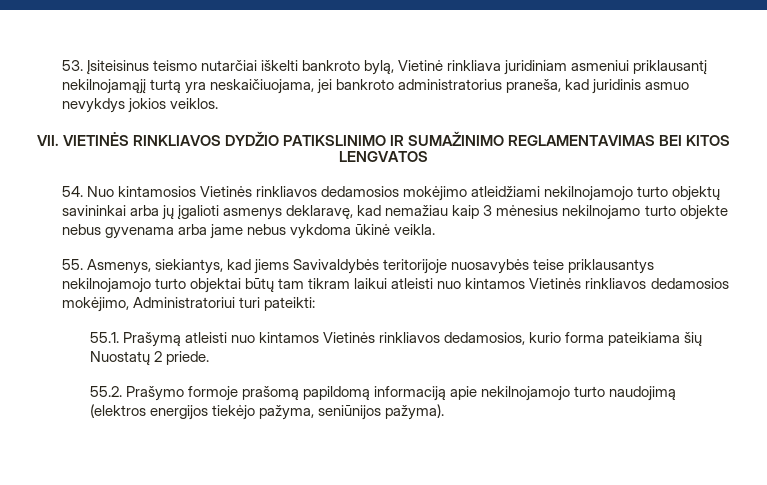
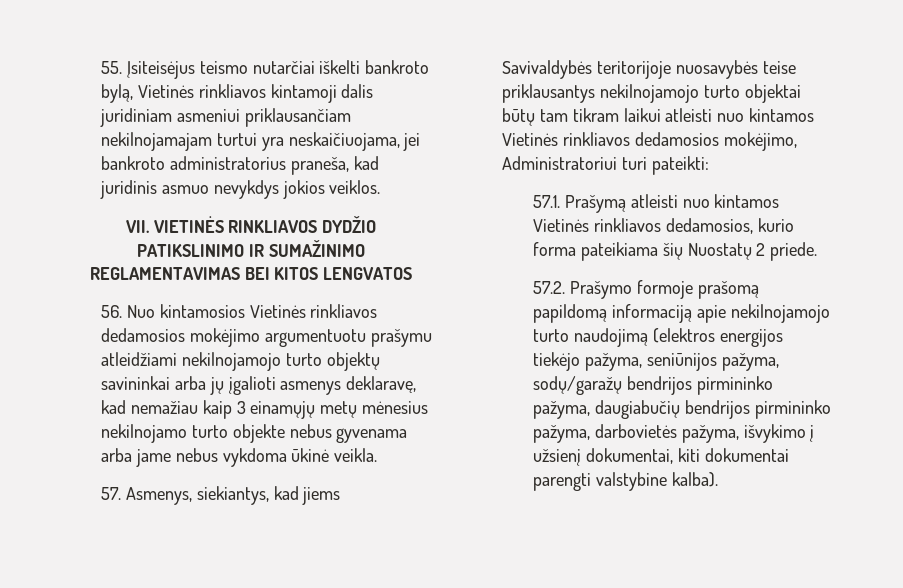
[61,60,149,75] 53. Įsiteisinus -> [100,61,195,79] 55. Įsiteisėjus
[398,60,708,75] [61,79,181,94] Vietinė rinkliava juridiniam asmeniui priklausantį nekilnojamąjį turtą -> [137,84,374,103] [99,108,351,127] [100,132,257,151] Vietinės rinkliavos kintamoji dalis juridiniam asmeniui priklausančiam nekilnojamajam turtui
[61,186,83,197] 54. -> [100,305,122,318] 56.
(468, 193) none -> [264,329,432,347] argumentuotu prašymu
(493, 210) none -> [250,401,358,419] einamųjų metų
[61,259,83,270] 55. -> [100,487,121,500] 57.
[89,332,119,343] 55.1. -> [532,195,560,208] 57.1.
[89,386,122,397] 55.2. -> [532,281,565,294] 57.2.
[385,404,445,420] pažyma). -> [721,353,779,371] [532,376,773,395] [532,400,831,419] [532,424,815,443] [532,448,789,466] [532,472,718,491] pažyma, sodų/garažų bendrijos pirmininko pažyma, daugiabučių bendrijos pirmininko pažyma, darbovietės pažyma, išvykimo į užsienį dokumentai, kiti dokumentai parengti valstybine kalba).

